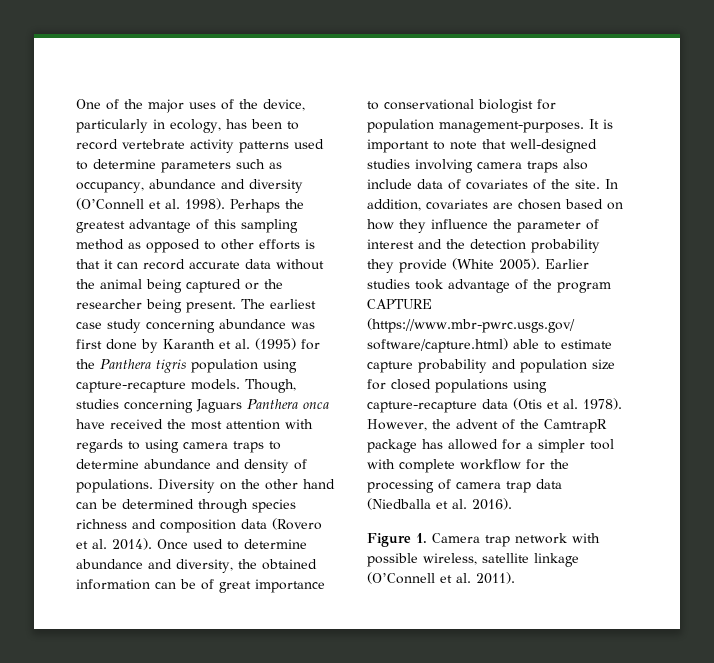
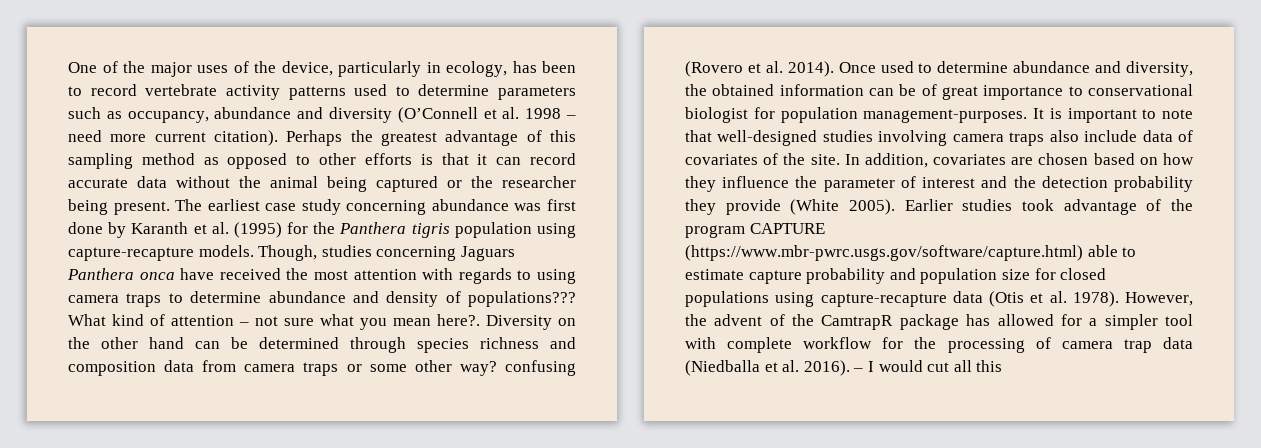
[185,198,225,210] 1998). -> [525,108,576,119] [68,130,278,146] 1998 – need more current citation).
[76,479,153,493] populations. -> [468,291,576,307] [68,314,480,330] populations??? What kind of attention – not sure what you mean here?.
(267, 524) none -> [202,360,576,376] from camera traps or some other way? confusing
[367,533,600,547] [367,553,579,567] [367,572,515,584] // Figure 1. Camera trap network with possible wireless, satellite linkage (O’Connell et al. 2011). -> [853,360,1003,372] – I would cut all this

